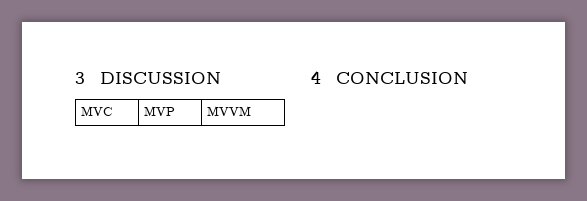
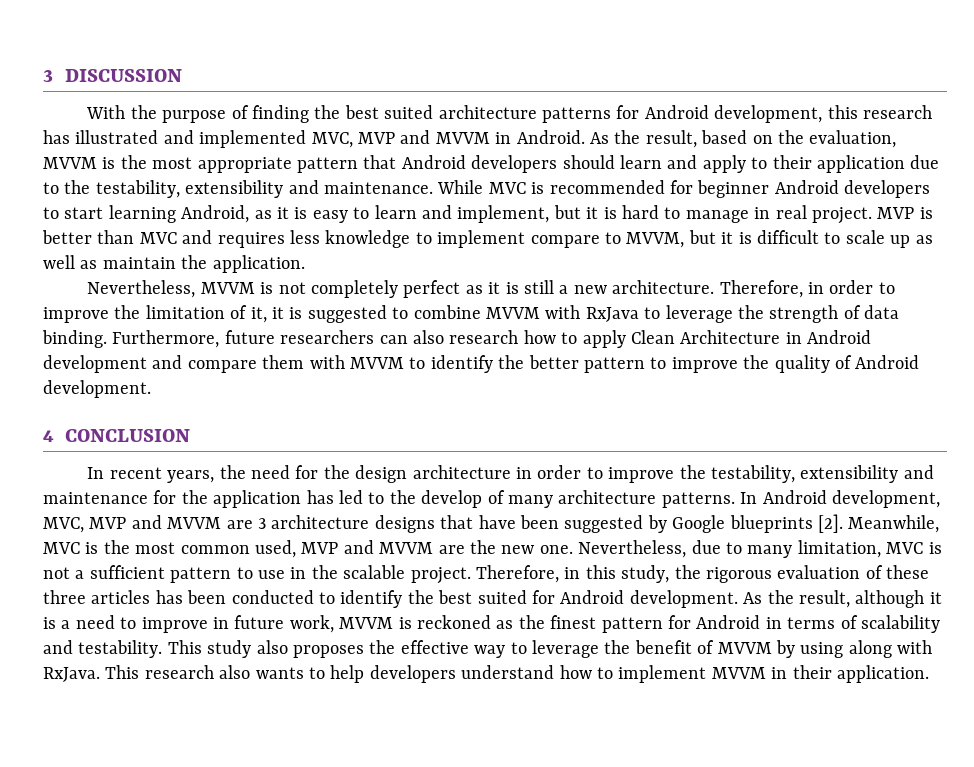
[81,106,113,116] [144,106,176,116] [207,106,252,116] [311,71,469,84] // MVC | MVP | MVVM // 4 CONCLUSION -> [86,105,933,123] [43,130,897,148] [43,155,940,173] [43,180,931,198] [43,205,933,224] [42,230,933,248] [43,255,305,273] [87,280,895,298] [43,305,900,323] [42,330,872,348] [43,355,920,373] [43,380,151,398] [43,429,191,442] [87,465,934,483] [43,490,940,508] [43,514,940,533] [43,540,942,558] [43,565,930,584] [43,590,942,608] [43,615,940,633] [43,640,933,658] [43,665,929,683] // With the purpose of finding the best suited architecture patterns for Android development, this research has illustrated and implemented MVC, MVP and MVVM in Android. As the result, based on the evaluation, MVVM is the most appropriate pattern that Android developers should learn and apply to their application due to the testability, extensibility and maintenance. While MVC is recommended for beginner Android developers to start learning Android, as it is easy to learn and implement, but it is hard to manage in real project. MVP is better than MVC and requires less knowledge to implement compare to MVVM, but it is difficult to scale up as well as maintain the application. // Nevertheless, MVVM is not completely perfect as it is still a new architecture. Therefore, in order to improve the limitation of it, it is suggested to combine MVVM with RxJava to leverage the strength of data binding. Furthermore, future researchers can also research how to apply Clean Architecture in Android development and compare them with MVVM to identify the better pattern to improve the quality of Android development. // 4 CONCLUSION // In recent years, the need for the design architecture in order to improve the testability, extensibility and maintenance for the application has led to the develop of many architecture patterns. In Android development, MVC, MVP and MVVM are 3 architecture designs that have been suggested by Google blueprints [2]. Meanwhile, MVC is the most common used, MVP and MVVM are the new one. Nevertheless, due to many limitation, MVC is not a sufficient pattern to use in the scalable project. Therefore, in this study, the rigorous evaluation of these three articles has been conducted to identify the best suited for Android development. As the result, although it is a need to improve in future work, MVVM is reckoned as the finest pattern for Android in terms of scalability and testability. This study also proposes the effective way to leverage the benefit of MVVM by using along with RxJava. This research also wants to help developers understand how to implement MVVM in their application.

